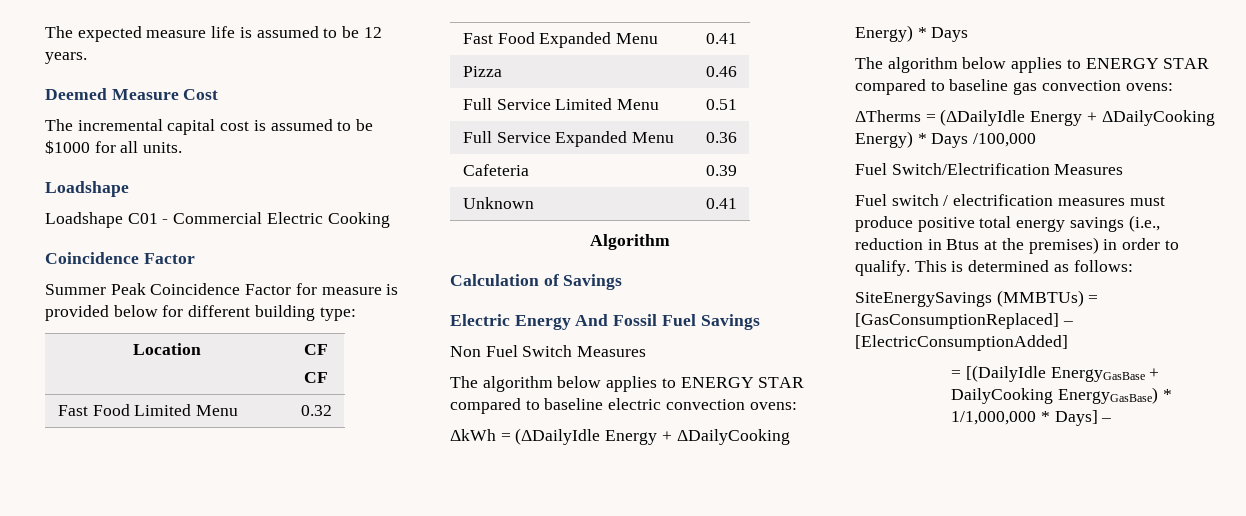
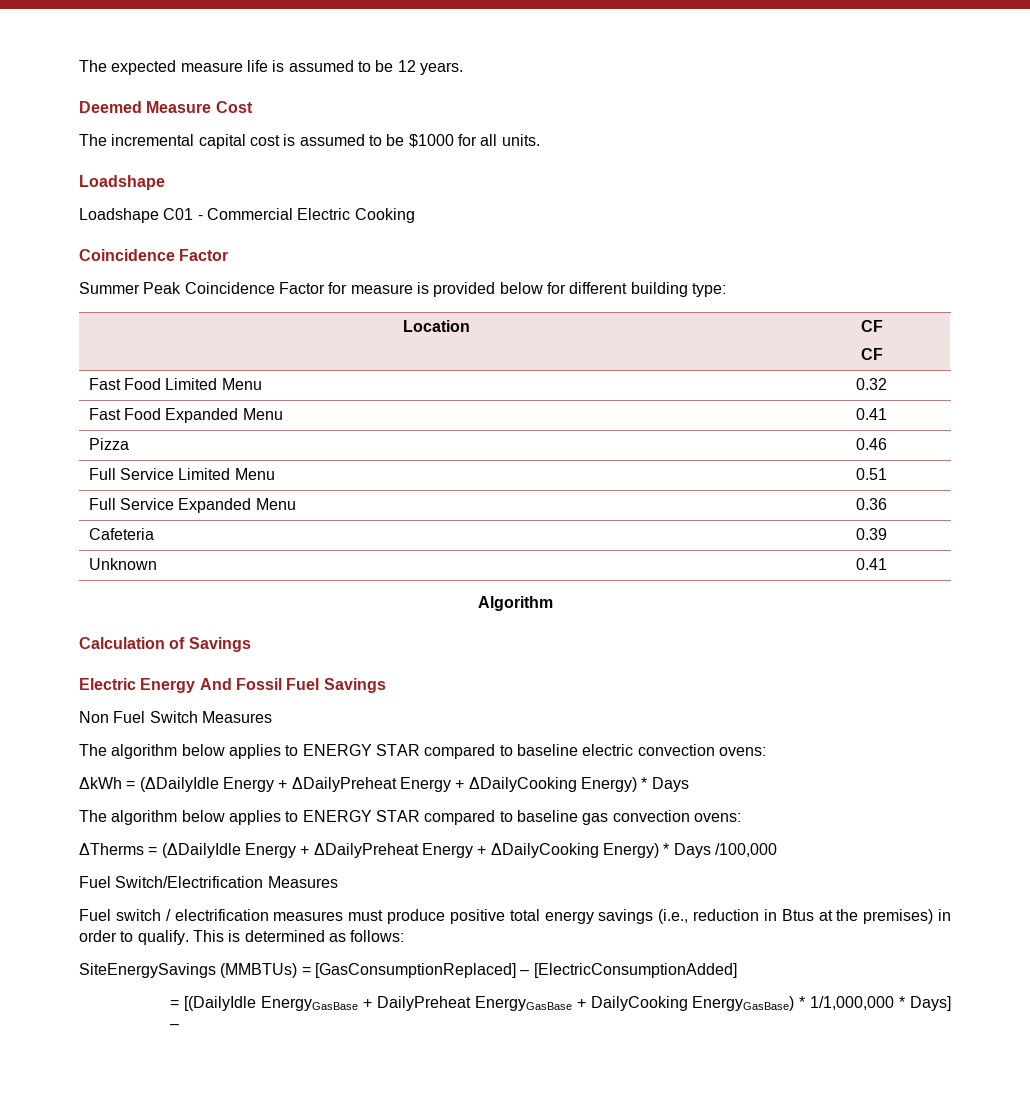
(672, 436) none -> [291,777,465,792] ΔDailyPreheat Energy +
(1097, 117) none -> [313,843,487,858] ΔDailyPreheat Energy +
(1160, 373) none -> [376,996,586,1011] DailyPreheat EnergyGasBase +

